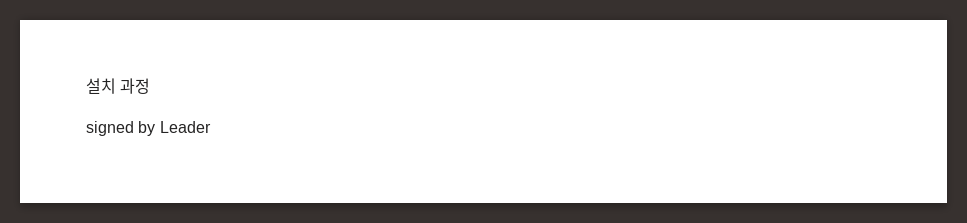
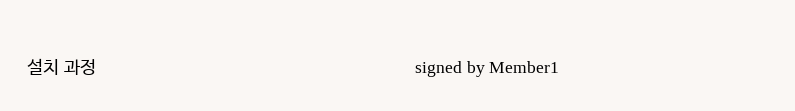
[159,121,211,133] Leader -> [489,61,560,73] Member1

